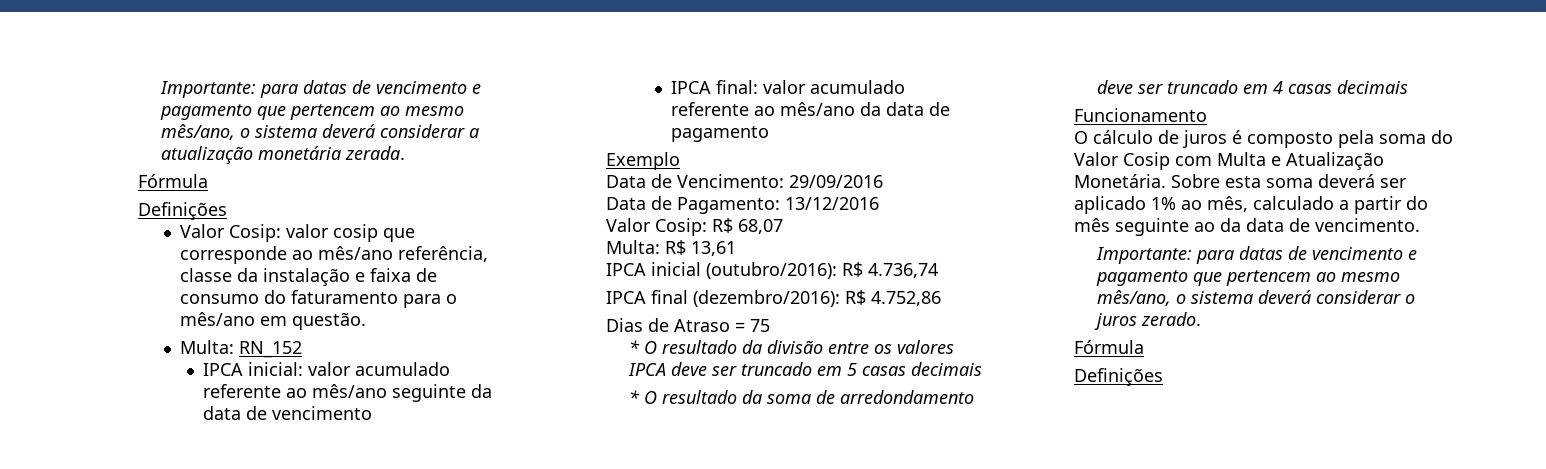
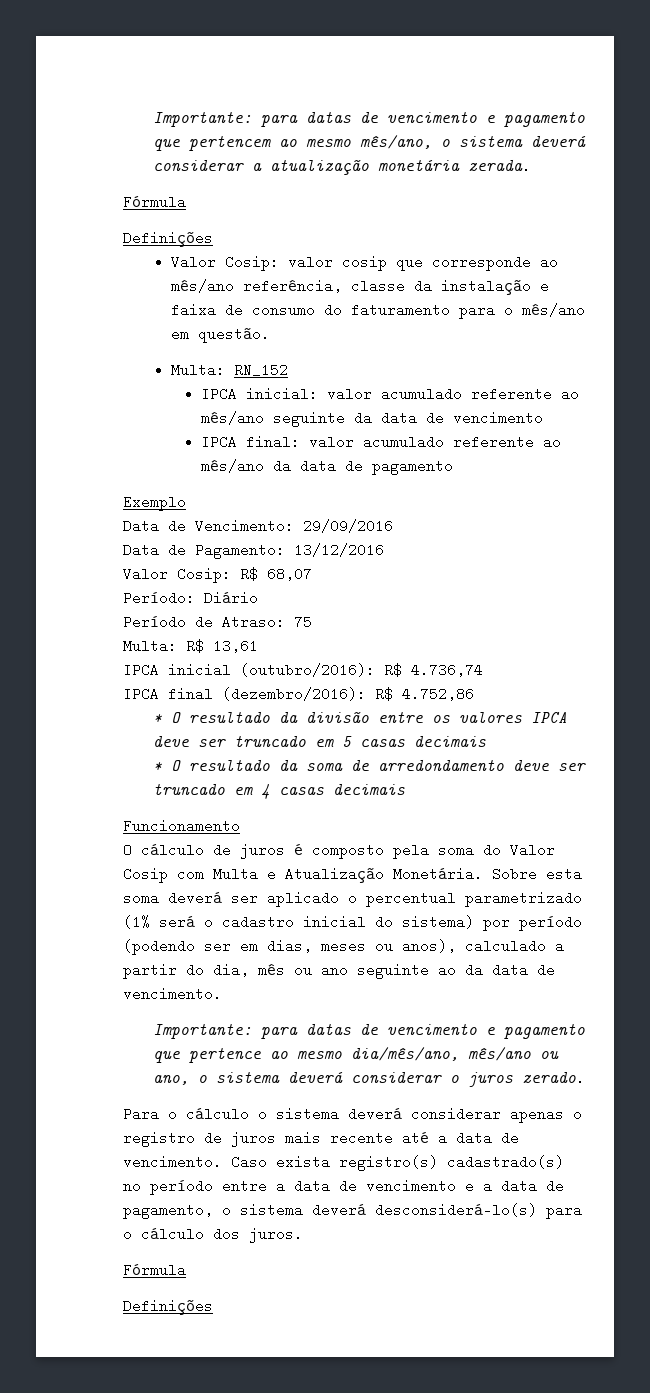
(783, 226) none -> [123,591,259,605] [123,615,313,629] // Período: Diário // Período de Atraso: 75
[605,318,770,332] // Dias de Atraso = 75 -> (475, 694) none
[1150,196,1428,214] [1073,218,1110,232] 1% ao mês, calculado a partir do mês -> [348,891,583,907] [123,915,583,931] [123,939,565,955] [123,963,349,979] o percentual parametrizado (1% será o cadastro inicial do sistema) por período (podendo ser em dias, meses ou anos), calculado a partir do dia, mês ou ano
[1225,270,1400,286] [1096,290,1171,306] pertencem ao mesmo mês/ano, -> [189,1047,560,1063] [153,1075,190,1085] pertence ao mesmo dia/mês/ano, mês/ano ou ano,
(1201, 319) none -> [123,1107,583,1123] [123,1131,520,1147] [123,1155,565,1171] [123,1179,565,1195] [123,1203,583,1219] [123,1227,304,1243] // Para o cálculo o sistema deverá considerar apenas o registro de juros mais recente até a data de vencimento. Caso exista registro(s) cadastrado(s) no período entre a data de vencimento e a data de pagamento, o sistema deverá desconsiderá-lo(s) para o cálculo dos juros.

